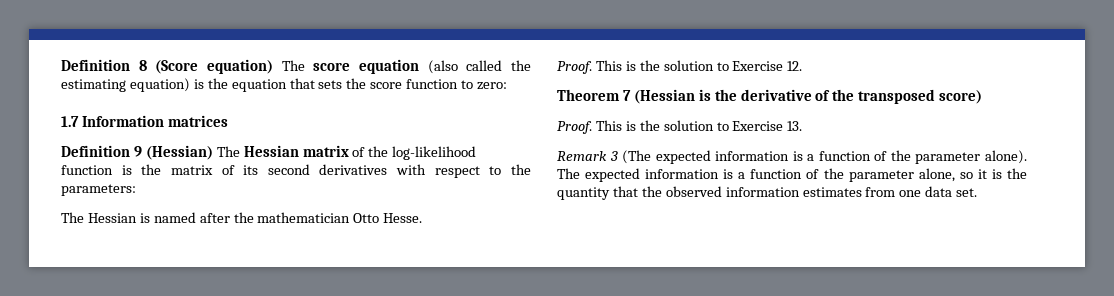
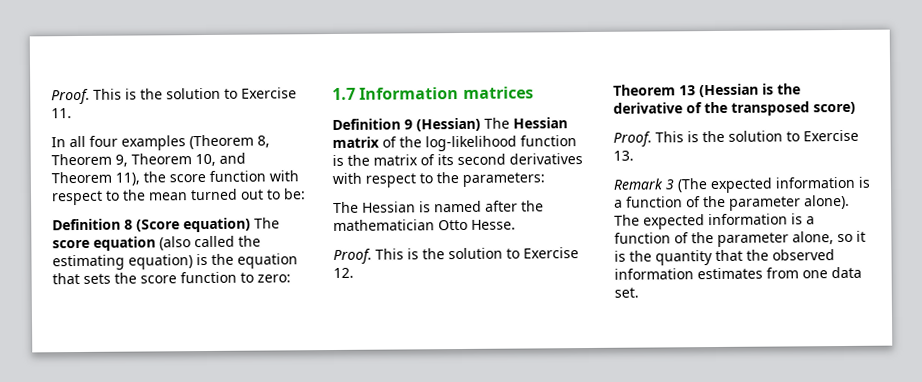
(61, 65) none -> [51,87,297,105] [51,108,72,119] [51,134,270,151] [51,152,246,167] [51,170,299,186] [51,188,306,206] Proof. This is the solution to Exercise 11. // In all four examples (Theorem 8, Theorem 9, Theorem 10, and Theorem 11), the score function with respect to the mean turned out to be: //
[622,90,631,101] 7 -> [679,85,696,96] 13

